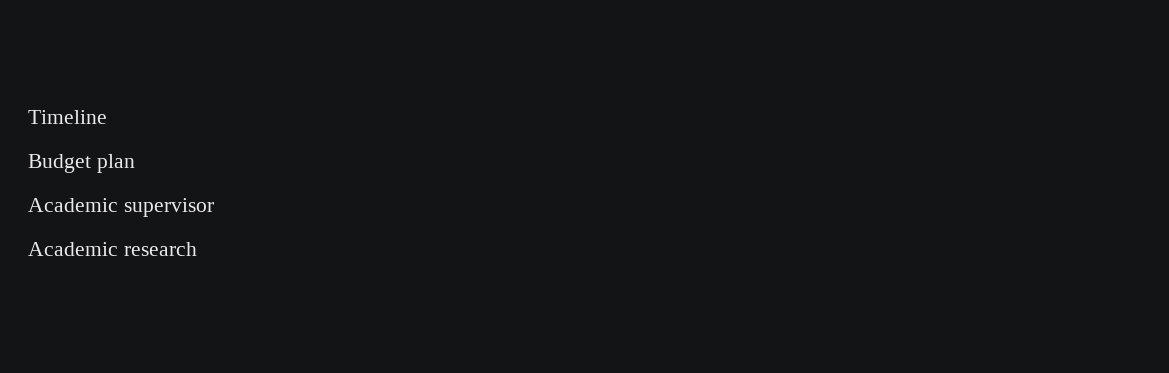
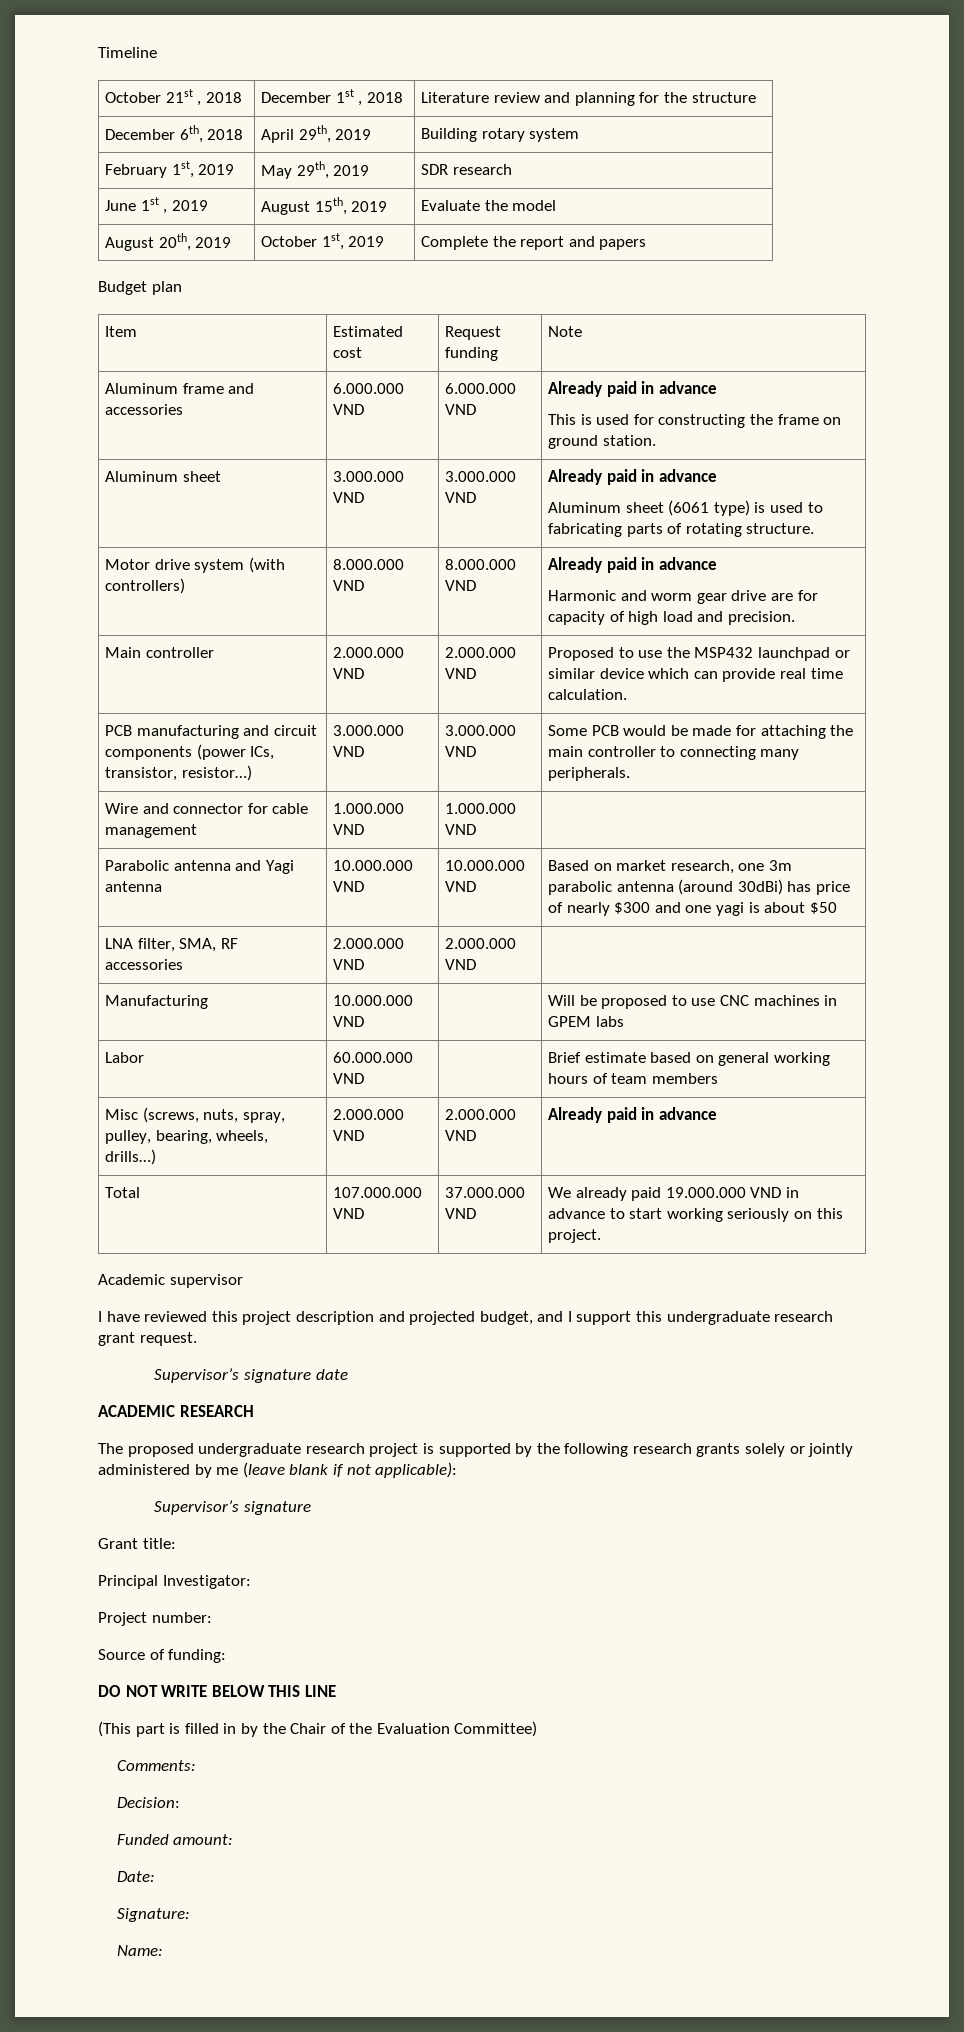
[28,154,135,173] [28,198,214,217] [28,242,197,256] // Budget plan // Academic supervisor // Academic research -> [105,89,242,106] [261,89,403,106] [421,92,756,106] [105,125,244,143] [261,125,372,143] [421,128,580,142] [105,161,235,178] [261,161,370,179] [421,164,512,175] [105,197,208,214] [261,197,388,215] [421,200,557,211] [105,233,232,251] [261,233,385,250] [421,236,647,250] [98,281,182,295] [105,326,138,337] [333,326,404,337] [333,347,363,358] [445,326,502,340] [445,347,499,361] [548,326,583,337] [105,383,255,394] [105,404,184,415] [333,383,405,394] [333,404,365,415] [445,383,517,394] [445,404,477,415] [548,381,717,397] [548,414,842,428] [548,435,656,449] [105,471,221,482] [333,471,405,482] [333,492,365,503] [445,471,517,482] [445,492,477,503] [548,469,717,485] [548,500,823,516] [548,523,815,537] [105,557,285,573] [105,578,186,594] [333,559,405,570] [333,580,365,591] [445,559,517,570] [445,580,477,591] [548,557,717,573] [548,590,818,604] [548,611,796,625] [105,647,214,658] [333,647,405,658] [333,668,365,679] [445,647,517,658] [445,668,477,679] [548,647,850,661] [548,668,843,682] [548,689,628,700] [105,725,317,739] [105,744,275,760] [105,765,252,781] [333,725,405,736] [333,746,365,757] [445,725,517,736] [445,746,477,757] [548,725,854,739] [548,746,800,760] [548,767,631,781] [105,803,309,814] [105,824,198,838] [333,803,405,814] [333,824,365,835] [445,803,517,814] [445,824,477,835] [105,860,294,874] [105,881,163,892] [333,860,414,871] [333,881,365,892] [445,860,526,871] [445,881,477,892] [548,860,793,874] [548,879,851,895] [548,902,837,916] [105,938,238,952] [105,959,184,970] [333,938,405,949] [333,959,365,970] [445,938,517,949] [445,959,477,970] [105,995,209,1009] [333,995,414,1006] [333,1016,365,1027] [548,995,838,1009] [548,1016,624,1027] [105,1052,145,1063] [333,1052,414,1063] [333,1073,365,1084] [548,1052,831,1066] [548,1073,718,1084] [105,1107,285,1123] [105,1130,269,1144] [105,1149,157,1165] [333,1109,405,1120] [333,1130,365,1141] [445,1109,517,1120] [445,1130,477,1141] [548,1107,717,1123] [105,1187,141,1198] [333,1187,423,1198] [333,1208,365,1219] [445,1187,526,1198] [445,1208,477,1219] [548,1187,800,1201] [548,1208,843,1222] [548,1229,602,1243] [98,1274,243,1288] [98,1311,834,1325] [98,1332,197,1346] [154,1368,348,1383] [98,1405,254,1417] [98,1443,854,1457] [98,1462,458,1478] [154,1500,311,1515] [98,1538,176,1549] [98,1575,251,1589] [98,1612,212,1626] [98,1649,227,1663] [98,1685,336,1697] [98,1721,538,1737] [116,1760,196,1771] [116,1797,180,1808] [116,1834,234,1845] [116,1871,155,1882] [116,1908,190,1922] [116,1945,163,1956] // October 21st , 2018 | December 1st , 2018 | Literature review and planning for the structure // December 6th, 2018 | April 29th, 2019 | Building rotary system // February 1st, 2019 | May 29th, 2019 | SDR research // June 1st , 2019 | August 15th, 2019 | Evaluate the model // August 20th, 2019 | October 1st, 2019 | Complete the report and papers // Budget plan // Item | Estimated cost | Request funding | Note // Aluminum frame and accessories | 6.000.000 VND | 6.000.000 VND | Already paid in advance // This is used for constructing the frame on ground station. // Aluminum sheet | 3.000.000 VND | 3.000.000 VND | Already paid in advance // Aluminum sheet (6061 type) is used to fabricating parts of rotating structure. // Motor drive system (with controllers) | 8.000.000 VND | 8.000.000 VND | Already paid in advance // Harmonic and worm gear drive are for capacity of high load and precision. // Main controller | 2.000.000 VND | 2.000.000 VND | Proposed to use the MSP432 launchpad or similar device which can provide real time calculation. // PCB manufacturing and circuit components (power ICs, transistor, resistor…) | 3.000.000 VND | 3.000.000 VND | Some PCB would be made for attaching the main controller to connecting many peripherals. // Wire and connector for cable management | 1.000.000 VND | 1.000.000 VND | // Parabolic antenna and Yagi antenna | 10.000.000 VND | 10.000.000 VND | Based on market research, one 3m parabolic antenna (around 30dBi) has price of nearly $300 and one yagi is about $50 // LNA filter, SMA, RF accessories | 2.000.000 VND | 2.000.000 VND | // Manufacturing | 10.000.000 VND | | Will be proposed to use CNC machines in GPEM labs // Labor | 60.000.000 VND | | Brief estimate based on general working hours of team members // Misc (screws, nuts, spray, pulley, bearing, wheels, drills…) | 2.000.000 VND | 2.000.000 VND | Already paid in advance // Total | 107.000.000 VND | 37.000.000 VND | We already paid 19.000.000 VND in advance to start working seriously on this project. // Academic supervisor // I have reviewed this project description and projected budget, and I support this undergraduate research grant request. // Supervisor’s signature date // ACADEMIC RESEARCH // The proposed undergraduate research project is supported by the following research grants solely or jointly administered by me (leave blank if not applicable): // Supervisor’s signature // Grant title: // Principal Investigator: // Project number: // Source of funding: // DO NOT WRITE BELOW THIS LINE // (This part is filled in by the Chair of the Evaluation Committee) // Comments: // Decision: // Funded amount: // Date: // Signature: // Name:

